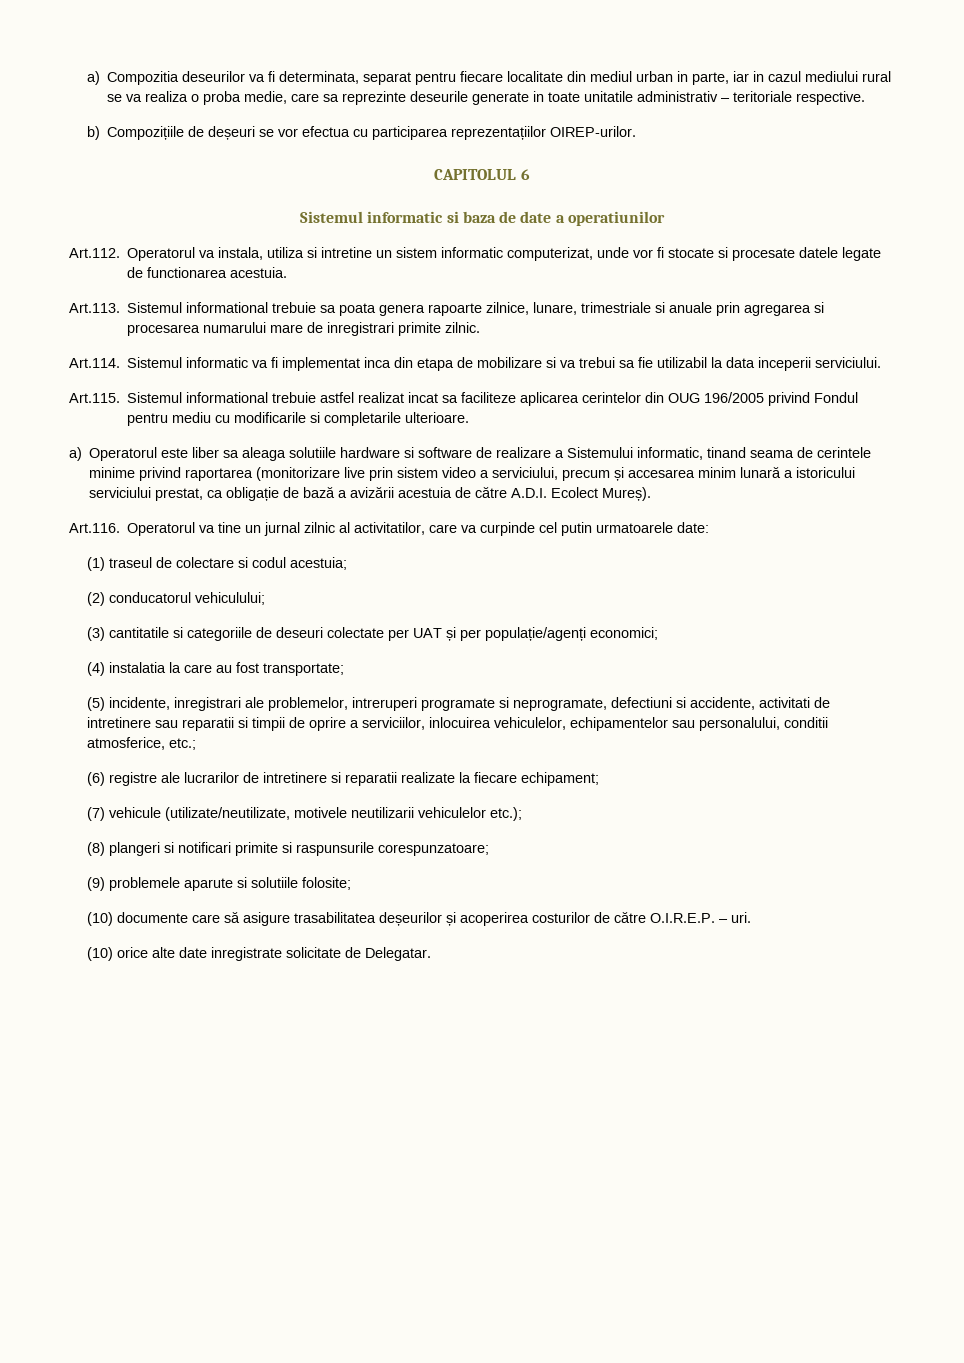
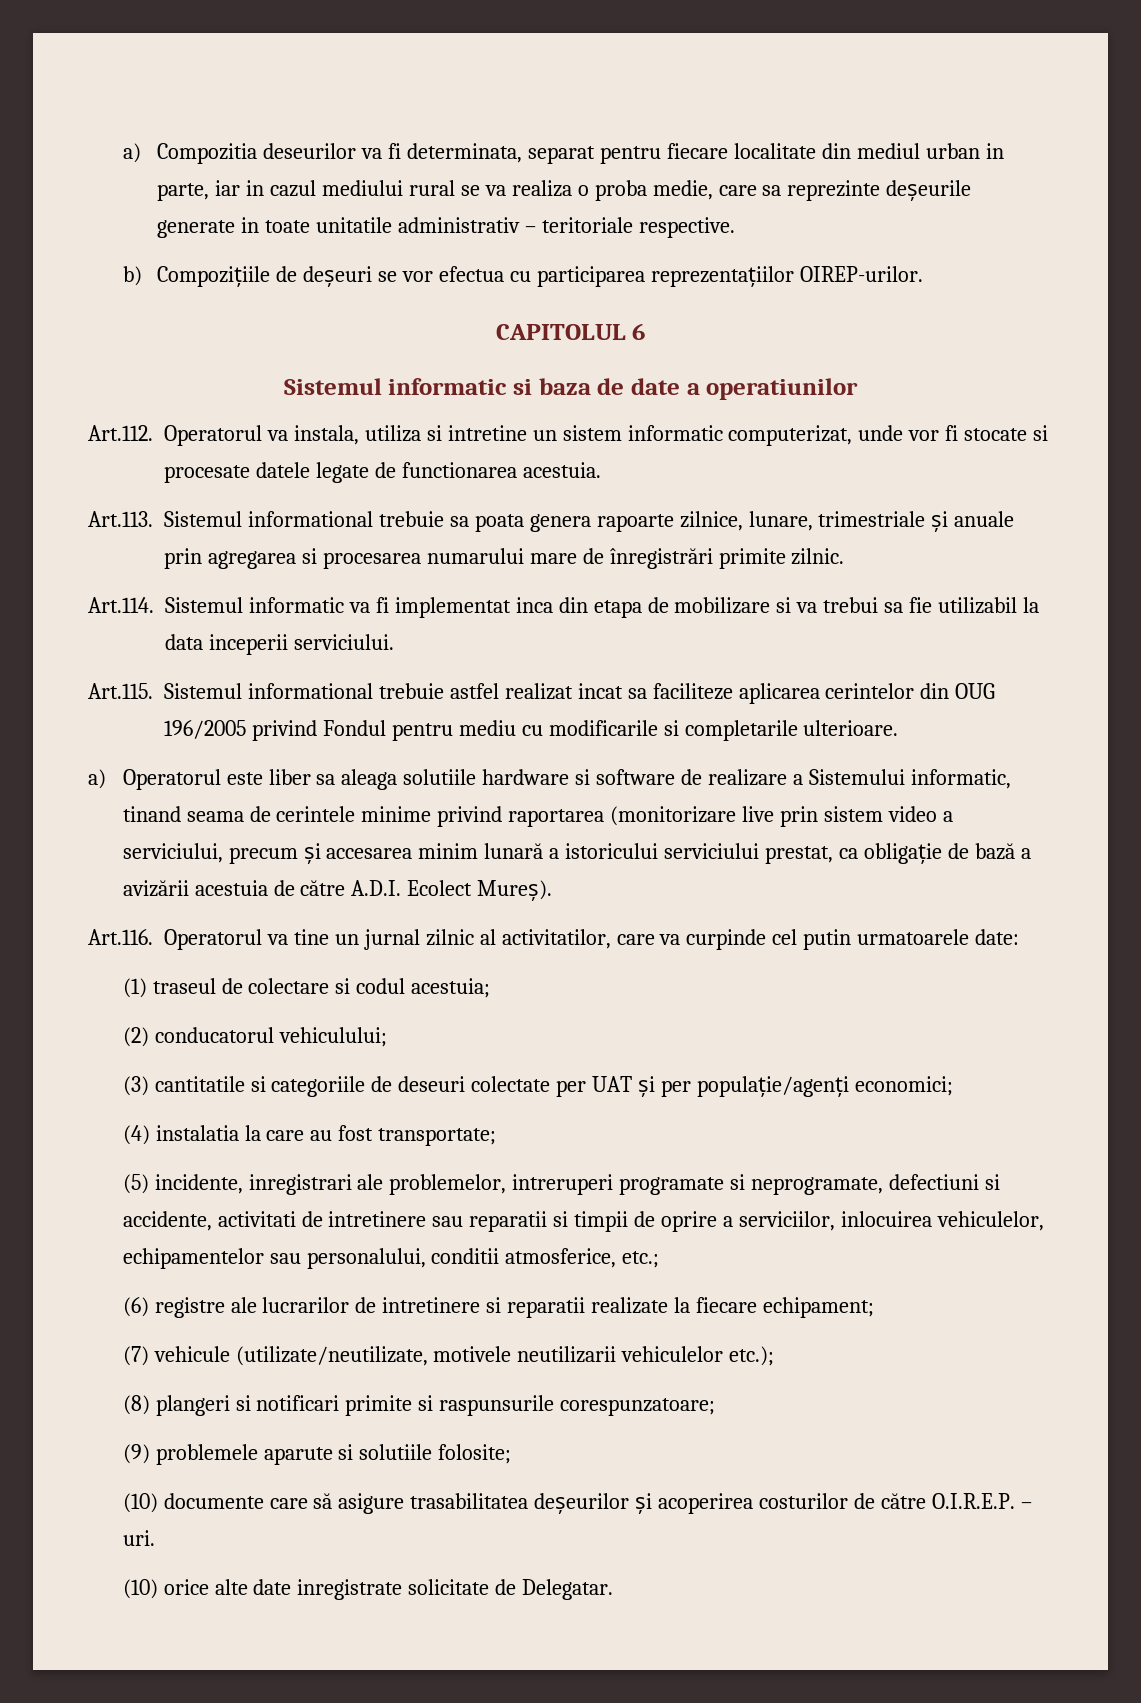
[409,91,468,102] deseurile -> [886,180,972,201] deșeurile
[655,302,666,313] si -> [931,511,949,532] și
[327,322,395,336] inregistrari -> [609,548,713,569] înregistrări

